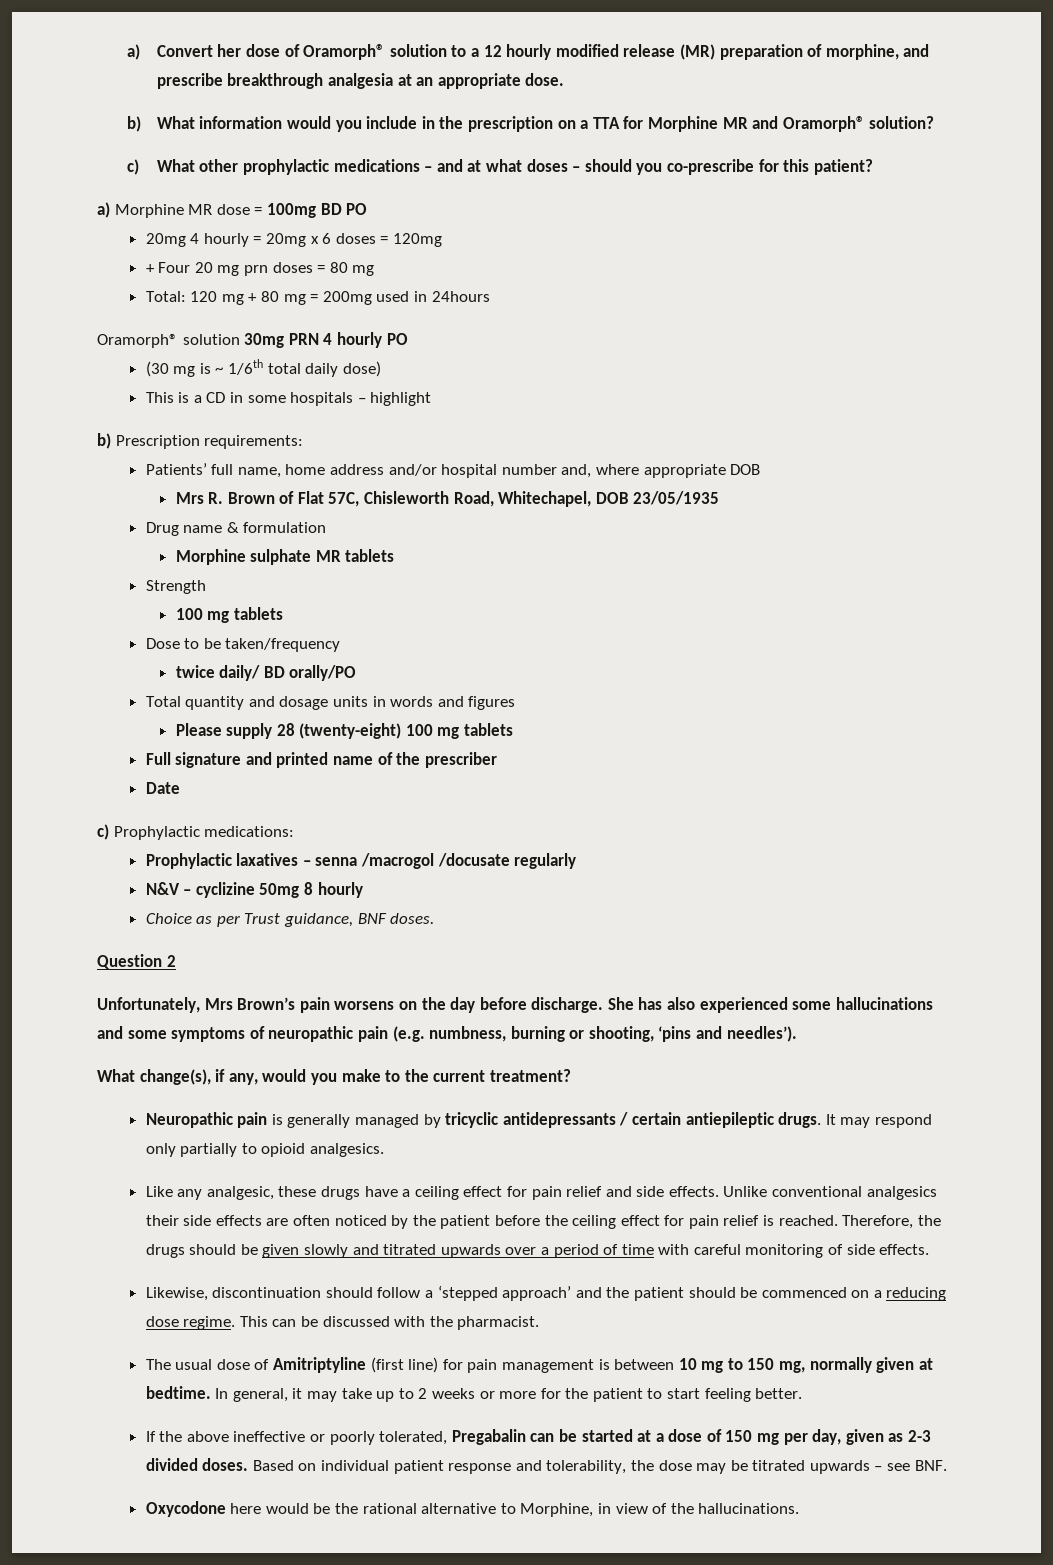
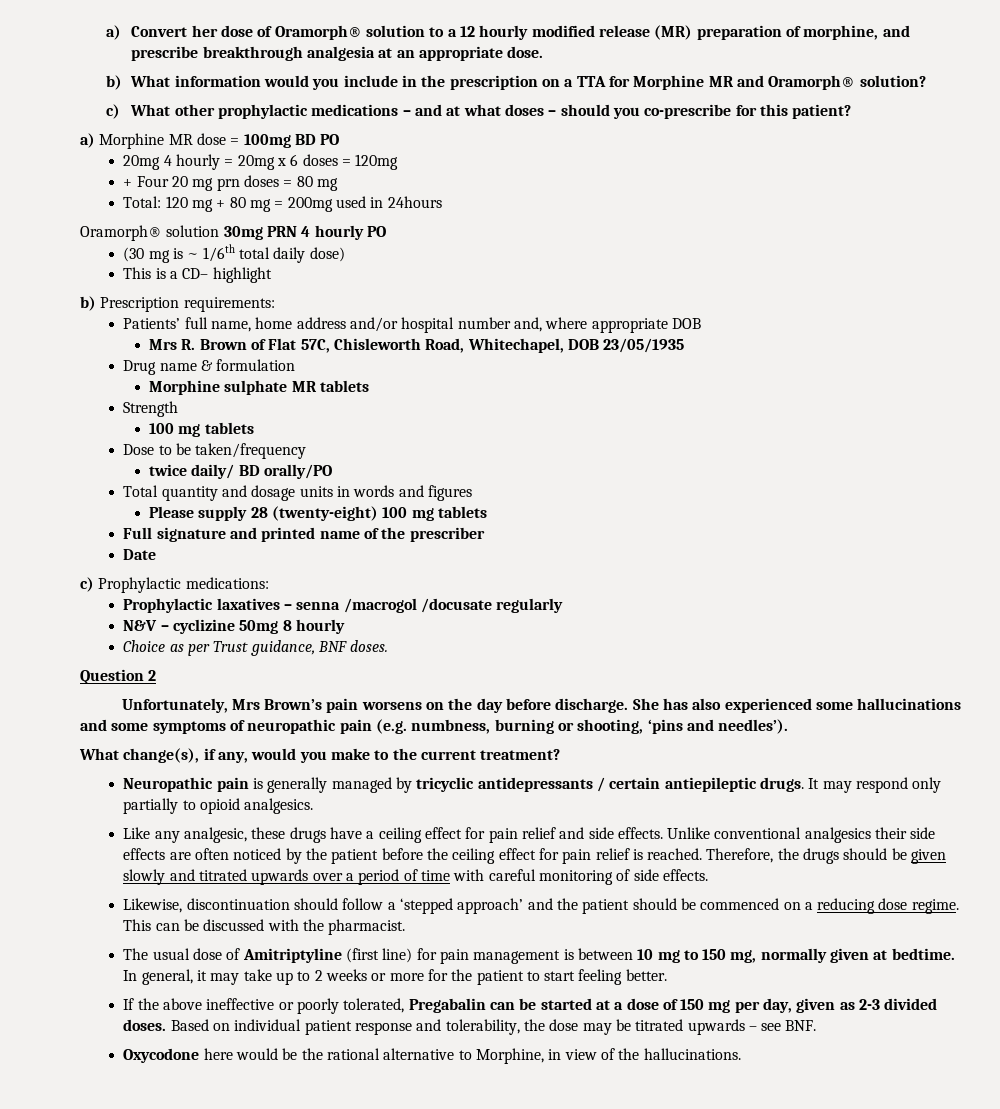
[206,392,366,406] CD in some hospitals – -> [182,268,209,279] CD–

